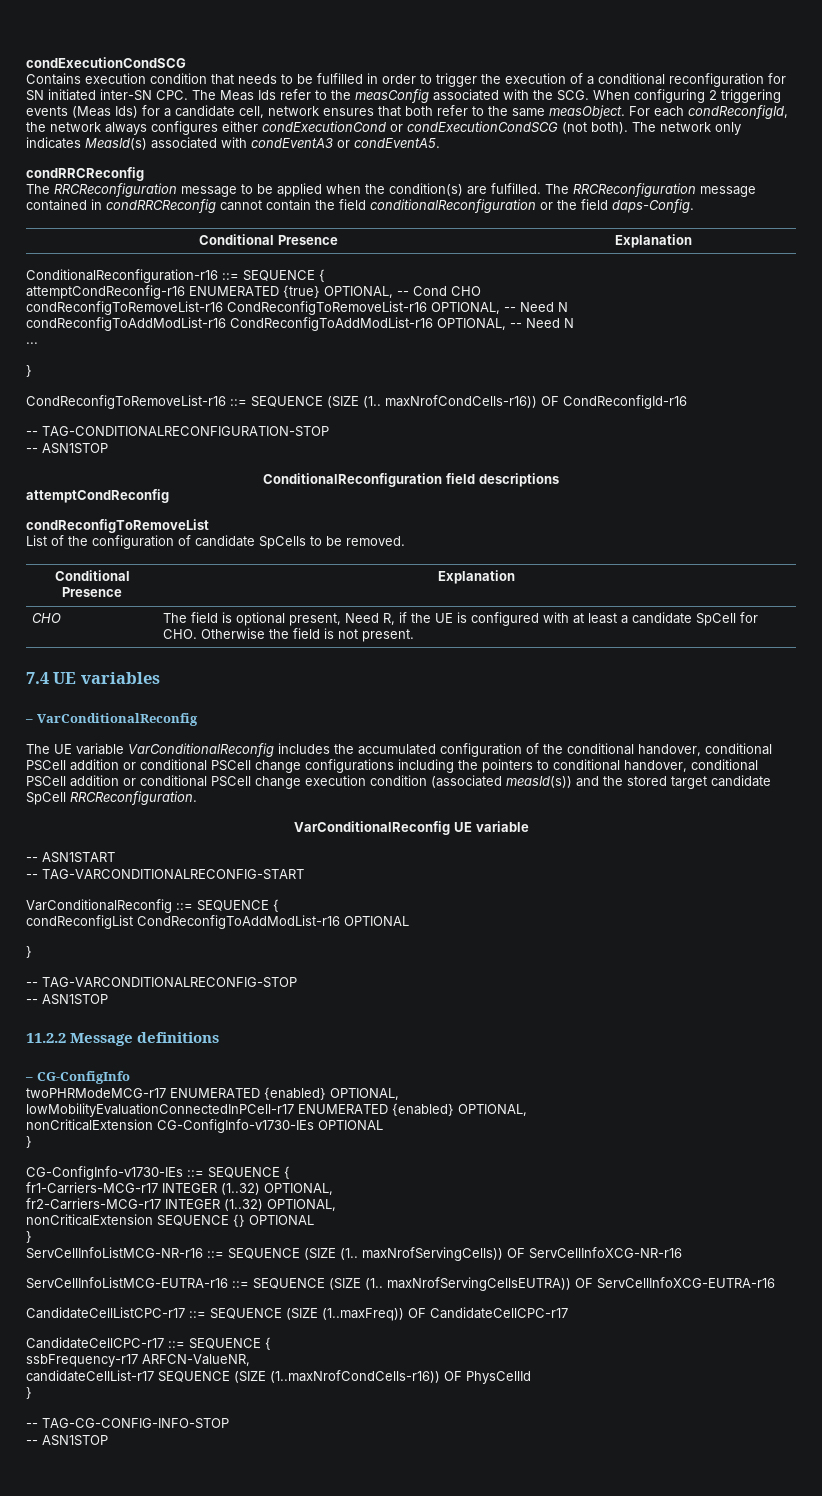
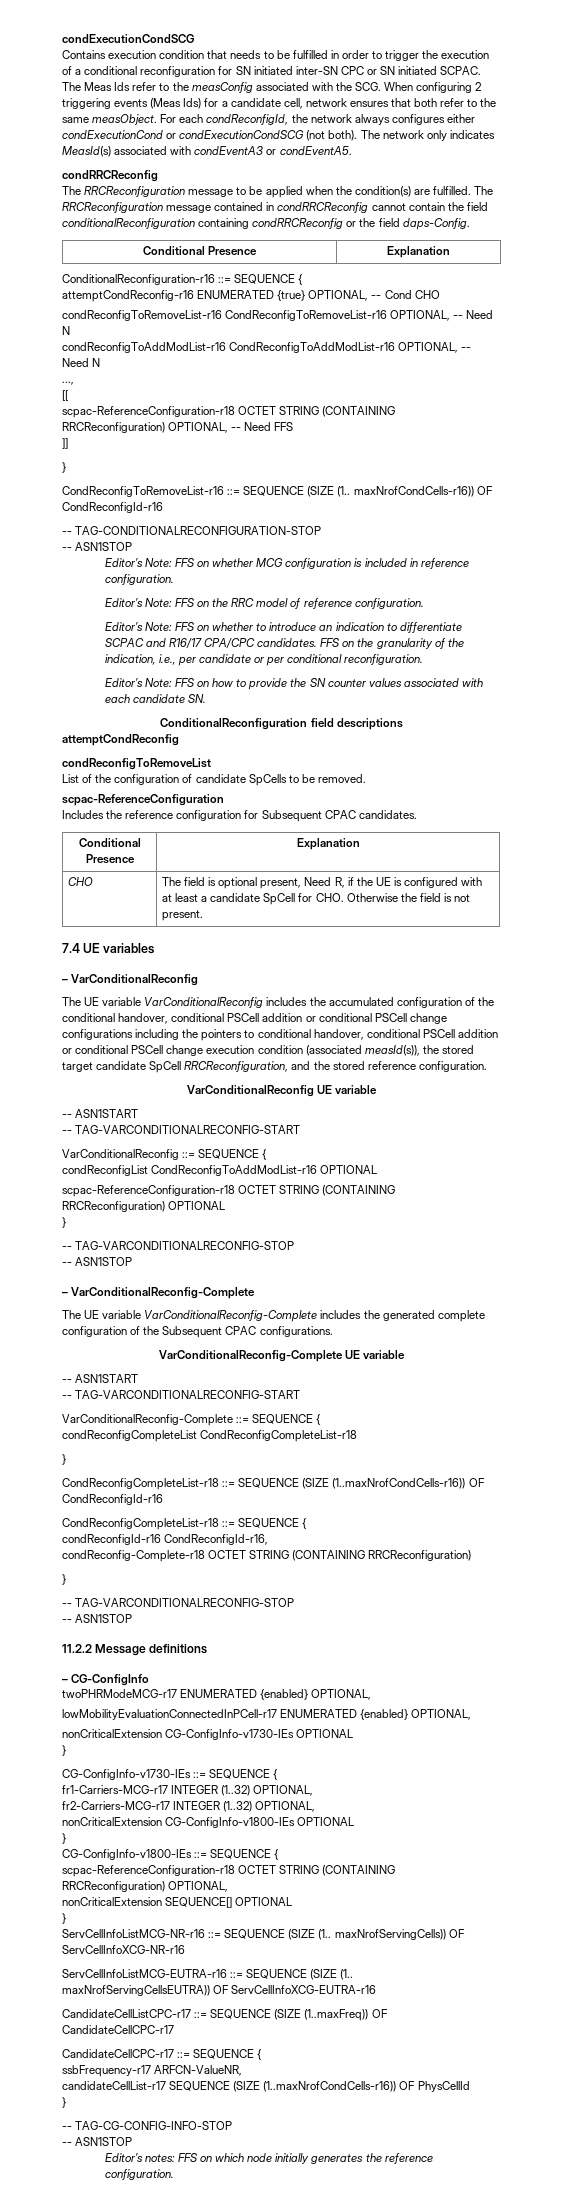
[156,90,188,100] CPC. -> [340,66,482,75] CPC or SN initiated SCPAC.
(536, 206) none -> [198,218,344,229] containing condRRCReconfig
[26,342,38,344] ... -> [62,381,74,385] [62,390,68,401] [62,406,396,418] [62,422,294,433] [62,438,68,449] ..., // [[ // scpac-ReferenceConfiguration-r18 OCTET STRING (CONTAINING RRCReconfiguration) OPTIONAL, -- Need FFS // ]]
(108, 448) none -> [104,558,469,569] [104,574,174,585] [104,598,424,609] [104,622,462,633] [104,638,464,649] [104,654,424,666] [104,678,483,690] [104,694,206,703] // Editor’s Note: FFS on whether MCG configuration is included in reference configuration. // Editor’s Note: FFS on the RRC model of reference configuration. // Editor’s Note: FFS on whether to introduce an indication to differentiate SCPAC and R16/17 CPA/CPC candidates. FFS on the granularity of the indication, i.e., per candidate or per conditional reconfiguration. // Editor’s Note: FFS on how to provide the SN counter values associated with each candidate SN.
(405, 541) none -> [62,794,224,806] [62,810,417,822] // scpac-ReferenceConfiguration // Includes the reference configuration for Subsequent CPAC candidates.
[506,776,599,788] measId(s)) and -> [364,1045,420,1056] measId(s)),
[70,791,197,805] RRCReconfiguration. -> [184,1061,487,1072] RRCReconfiguration, and the stored reference configuration.
(409, 921) none -> [62,1185,396,1197] [62,1201,226,1212] [62,1217,66,1228] [62,1241,295,1250] [62,1257,133,1266] [62,1287,256,1299] [62,1310,485,1322] [62,1326,333,1338] [158,1350,406,1362] [62,1374,139,1383] [62,1390,301,1399] [62,1414,321,1426] [62,1430,358,1442] [62,1454,66,1465] [62,1478,485,1490] [62,1494,163,1505] [62,1518,307,1530] [62,1534,269,1545] [62,1550,472,1562] // scpac-ReferenceConfiguration-r18 OCTET STRING (CONTAINING RRCReconfiguration) OPTIONAL // } // -- TAG-VARCONDITIONALRECONFIG-STOP // -- ASN1STOP // – VarConditionalReconfig-Complete // The UE variable VarConditionalReconfig-Complete includes the generated complete configuration of the Subsequent CPAC configurations. // VarConditionalReconfig-Complete UE variable // -- ASN1START // -- TAG-VARCONDITIONALRECONFIG-START // VarConditionalReconfig-Complete ::= SEQUENCE { // condReconfigCompleteList CondReconfigCompleteList-r18 // } // CondReconfigCompleteList-r18 ::= SEQUENCE (SIZE (1..maxNrofCondCells-r16)) OF CondReconfigId-r16 // CondReconfigCompleteList-r18 ::= SEQUENCE { // condReconfigId-r16 CondReconfigId-r16, // condReconfig-Complete-r18 OCTET STRING (CONTAINING RRCReconfiguration)
[157,1214,245,1227] SEQUENCE {} -> [165,1817,355,1828] [62,1833,66,1844] [62,1849,279,1860] [62,1865,396,1877] [62,1881,229,1892] [62,1897,233,1908] CG-ConfigInfo-v1800-IEs OPTIONAL // } // CG-ConfigInfo-v1800-IEs ::= SEQUENCE { // scpac-ReferenceConfiguration-r18 OCTET STRING (CONTAINING RRCReconfiguration) OPTIONAL, // nonCriticalExtension SEQUENCE[]
(108, 1440) none -> [104,2153,433,2164] [104,2169,174,2180] // Editor’s notes: FFS on which node initially generates the reference configuration.

